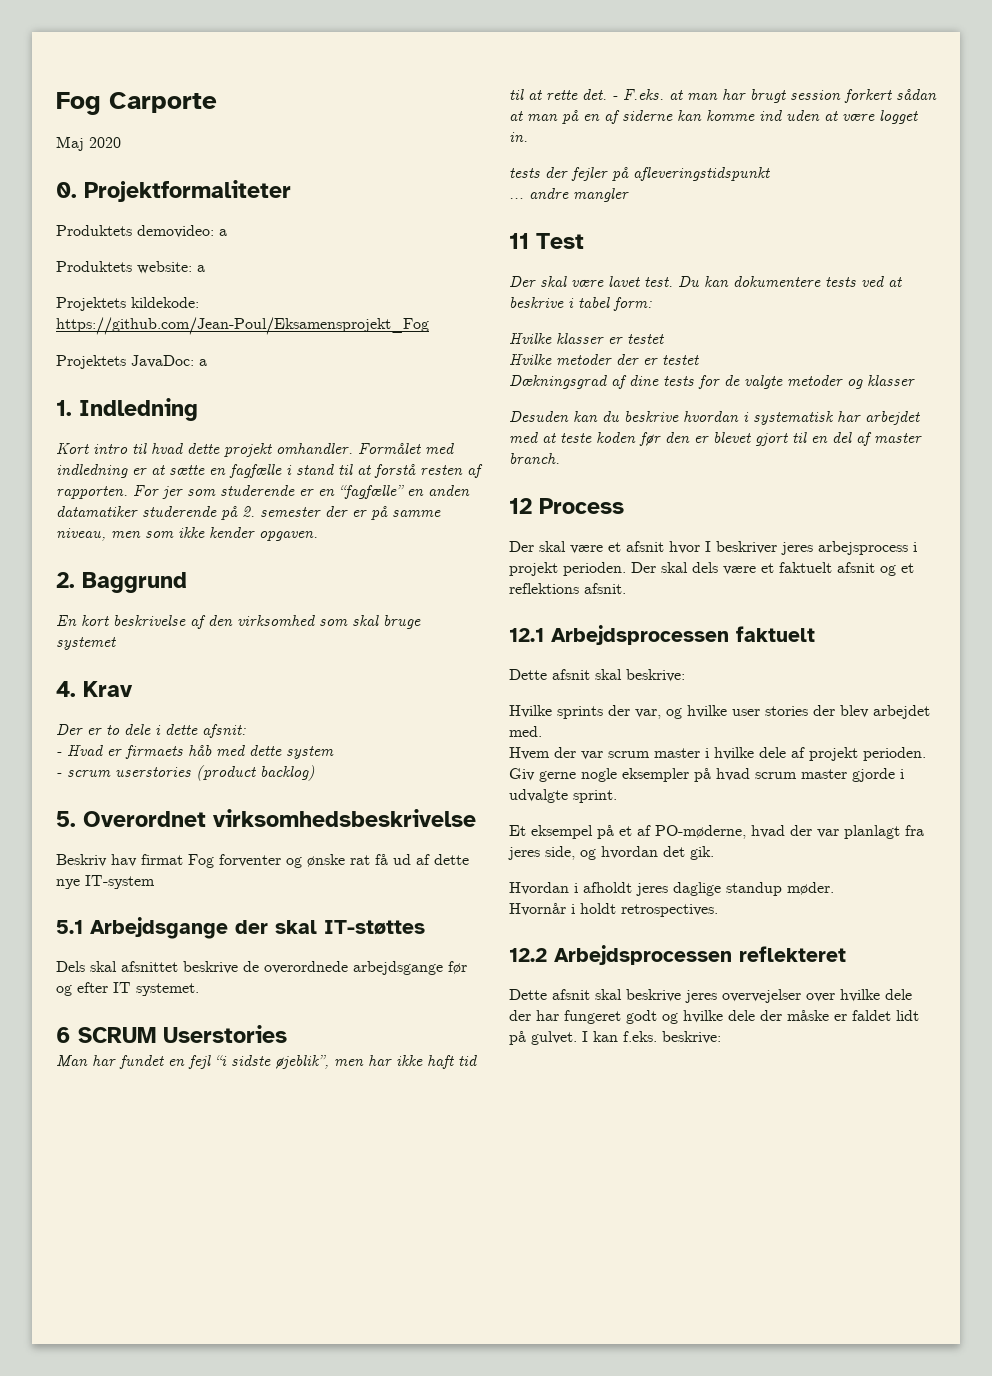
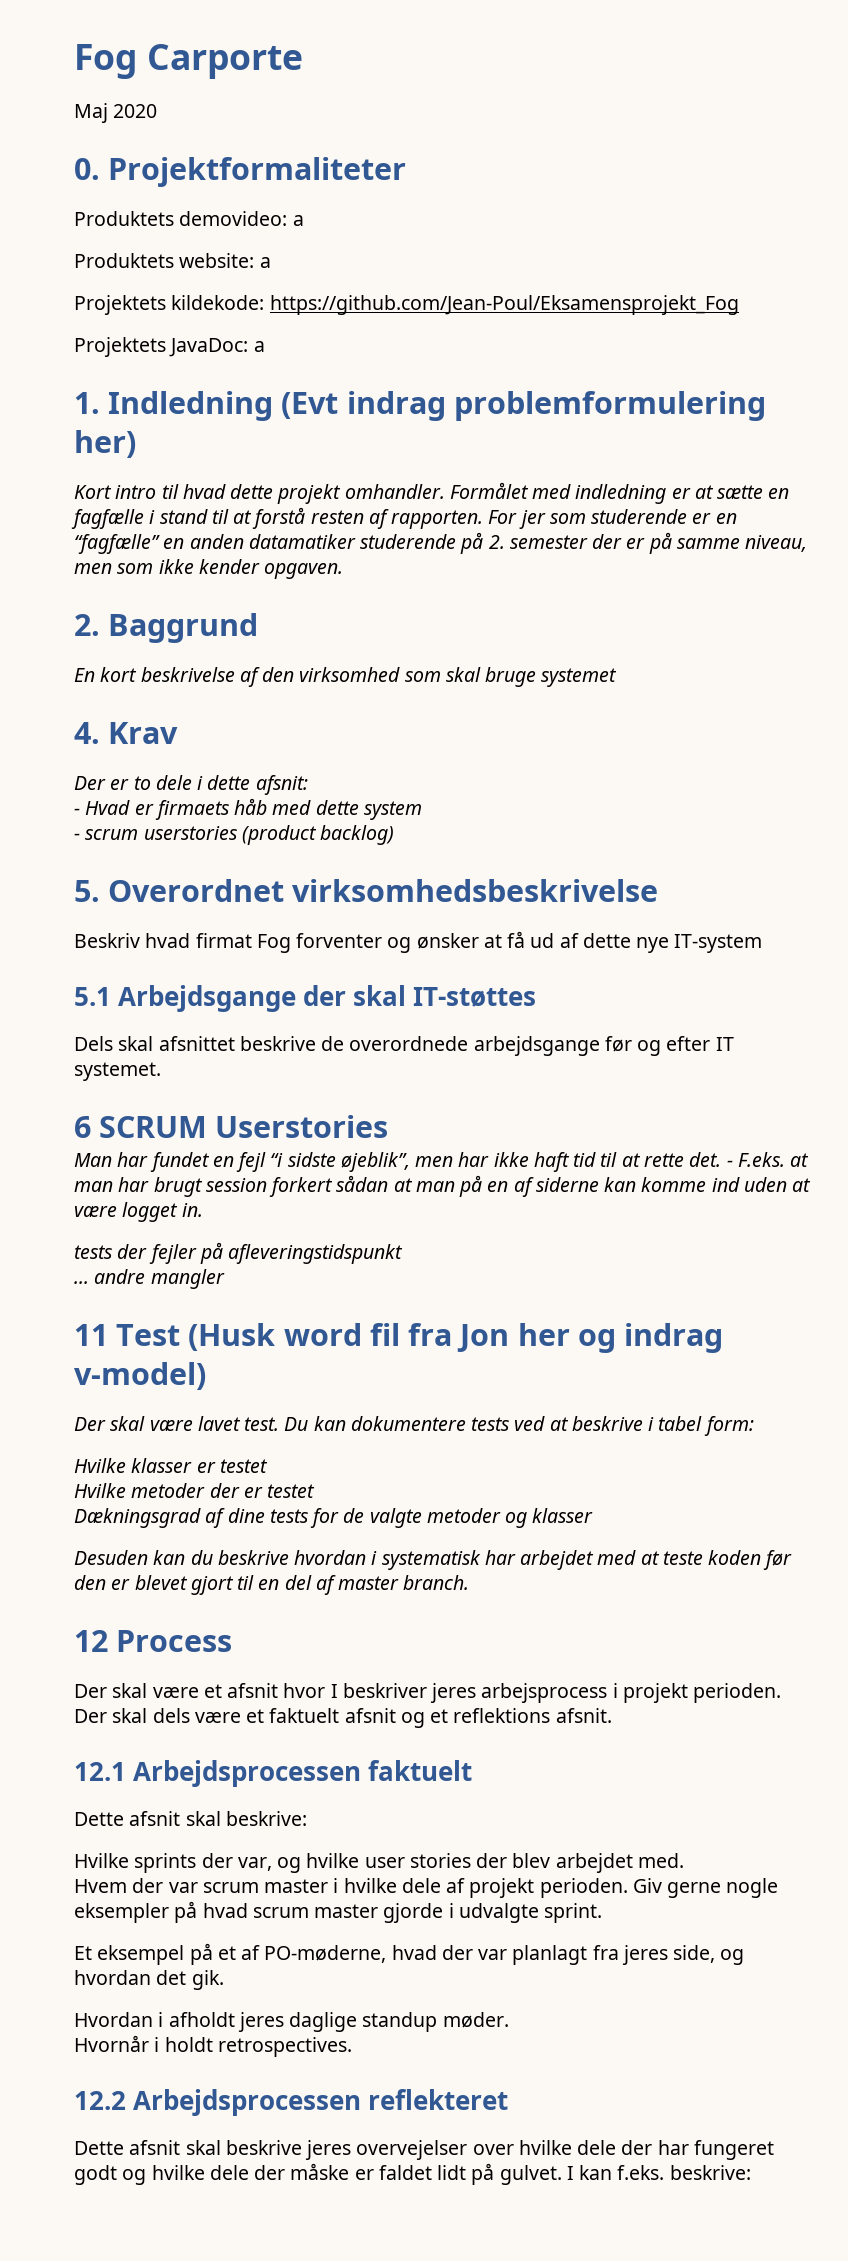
(198, 409) none -> [281,391,766,421] [74,430,136,458] (Evt indrag problemformulering her)
[111,854,137,867] hav -> [145,933,191,948] hvad
[307,854,370,867] ønske rat -> [416,933,502,949] ønsker at
(584, 241) none -> [188,1323,724,1353] [74,1362,206,1390] (Husk word fil fra Jon her og indrag v-model)

